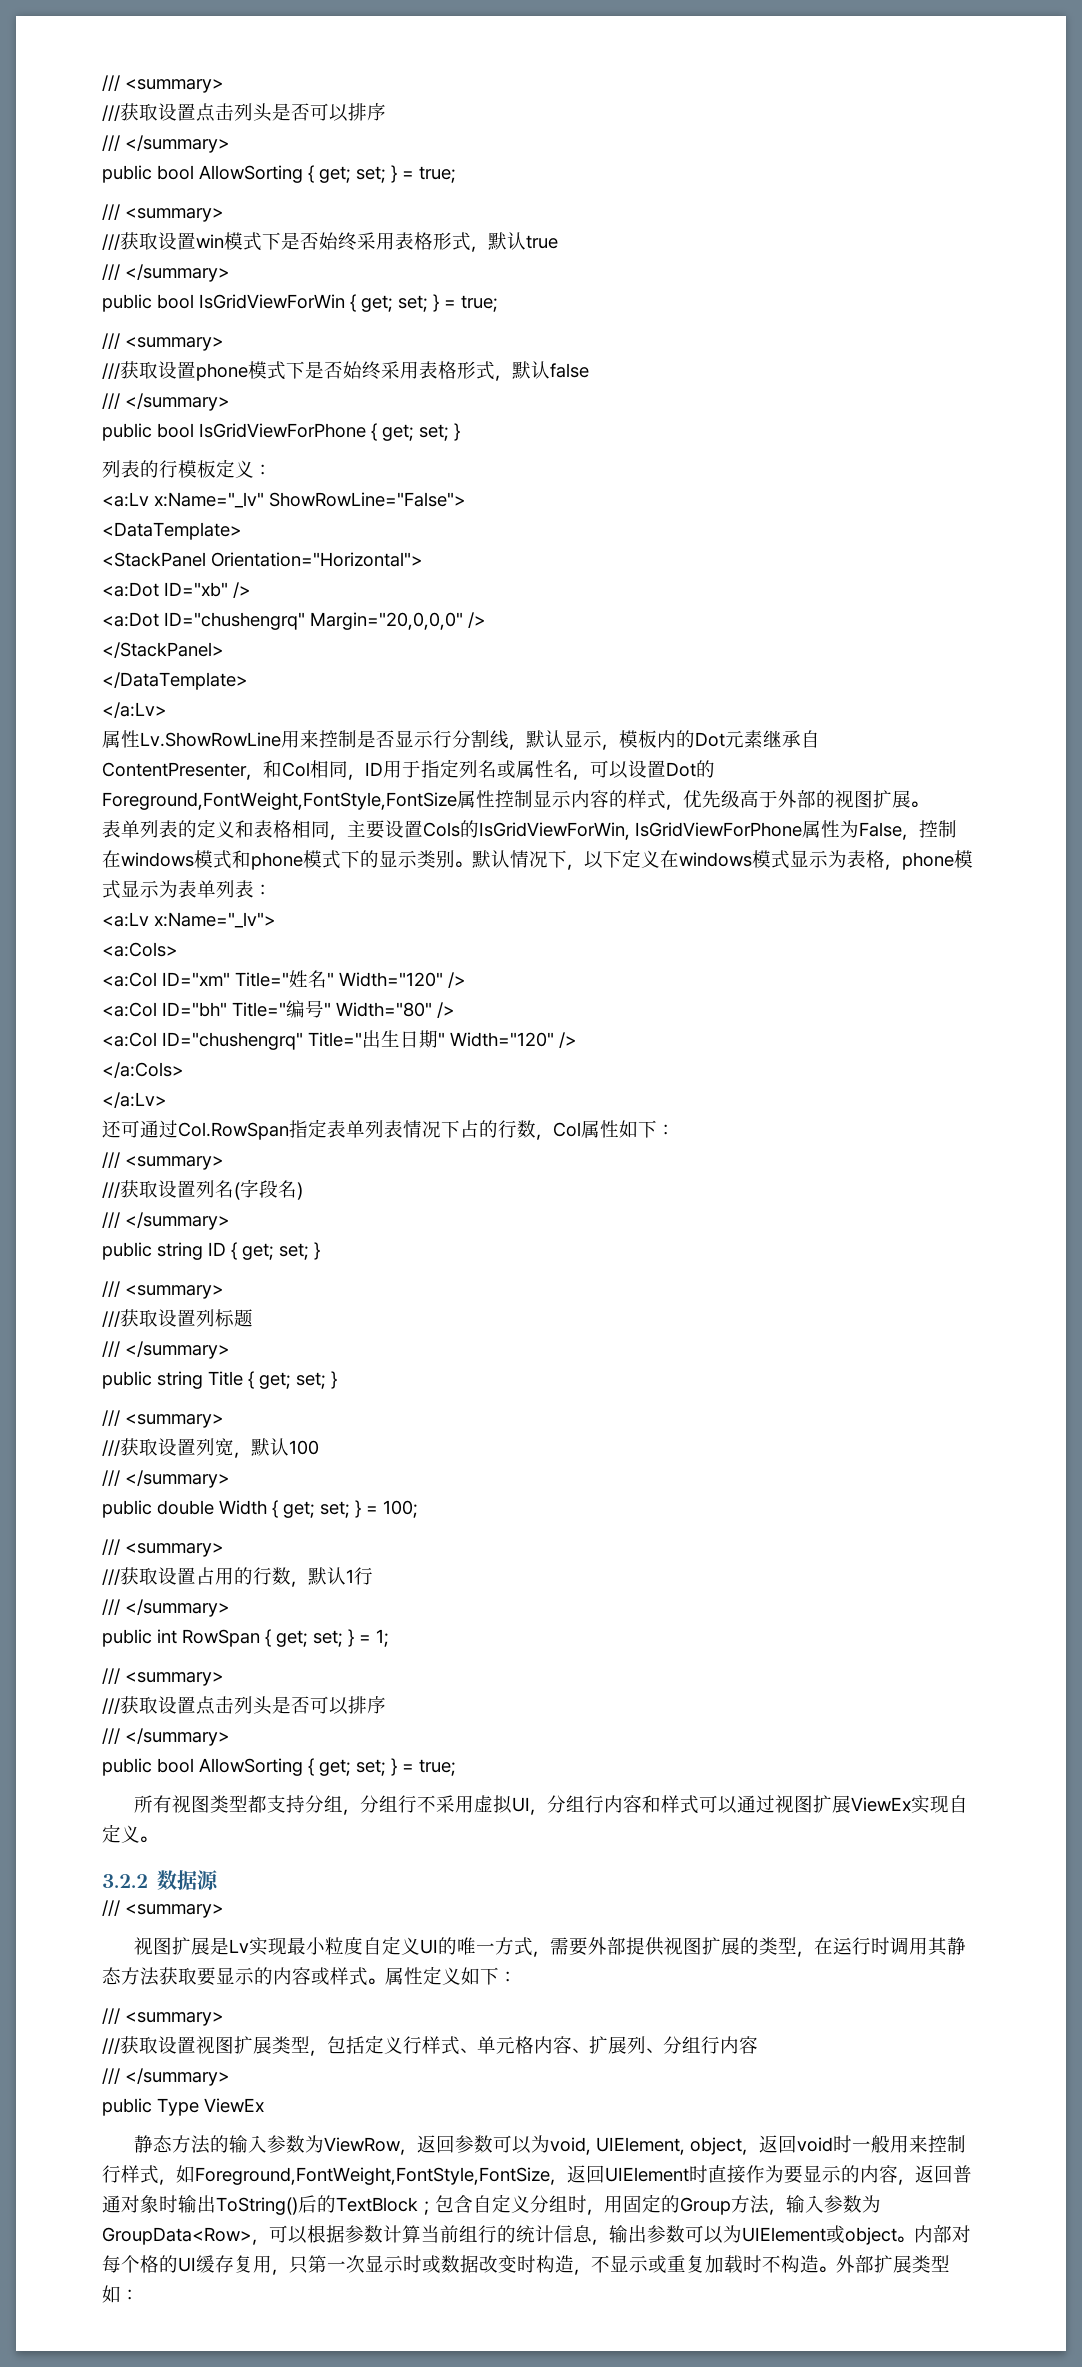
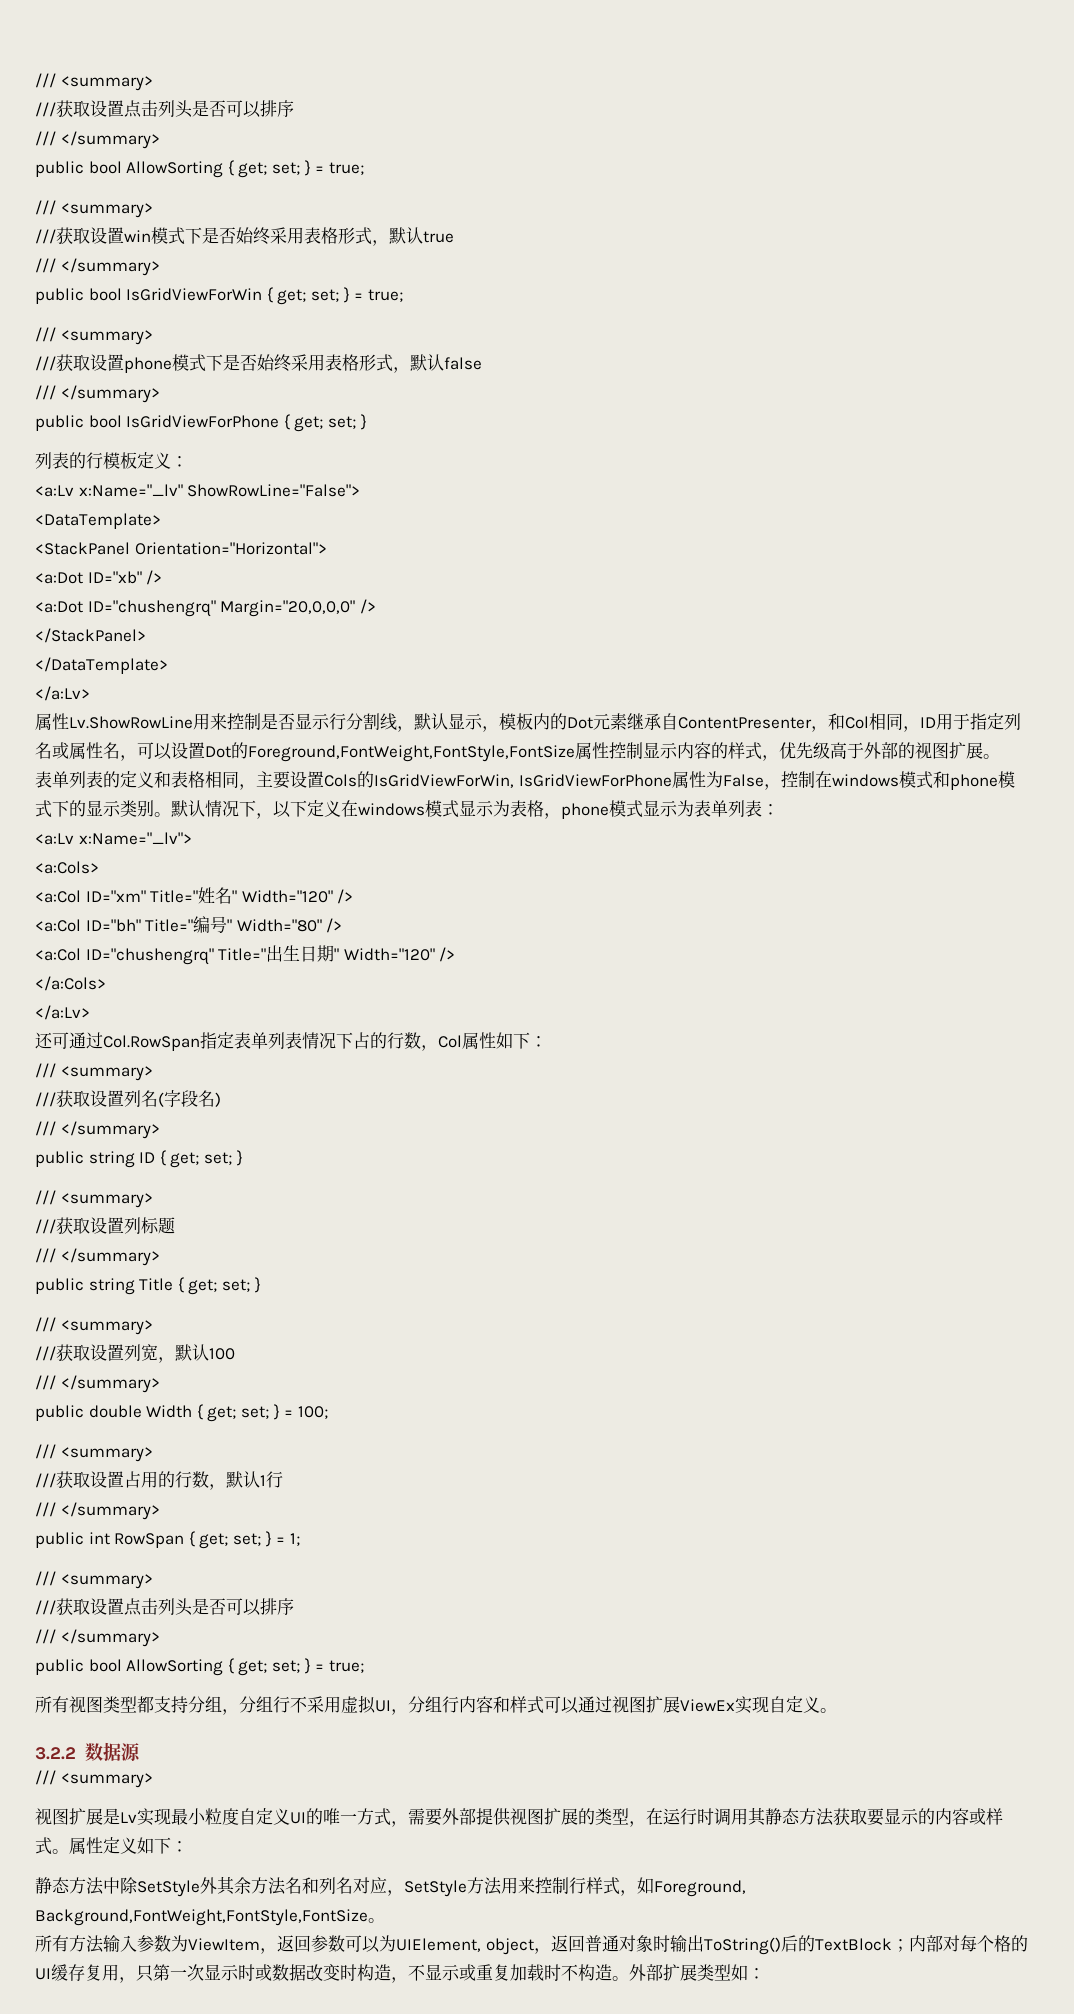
[102,2008,224,2026] [102,2035,758,2056] [102,2068,230,2086] [102,2098,264,2116] [133,2135,890,2155] /// <summary> // ///获取设置视图扩展类型，包括定义行样式、单元格内容、扩展列、分组行内容 // /// </summary> // public Type ViewEx // 静态方法的输入参数为ViewRow，返回参数可以为void, UIElement, object，返回void时一般 -> [35,1876,502,1897] 静态方法中除SetStyle外其余方法名和列名对应，SetStyle方法
[195,2165,898,2185] Foreground,FontWeight,FontStyle,FontSize，返回UIElement时直接作为要显示的内容 -> [654,1880,746,1897] [35,1909,385,1926] [35,1935,534,1955] Foreground, Background,FontWeight,FontStyle,FontSize。 // 所有方法输入参数为ViewItem，返回参数可以为UIElement, object
[435,2194,881,2215] [102,2225,914,2245] 包含自定义分组时，用固定的Group方法，输入参数为GroupData<Row>，可以根据参数计算当前组行的统计信息，输出参数可以为UIElement或object。 -> (909, 1945) none

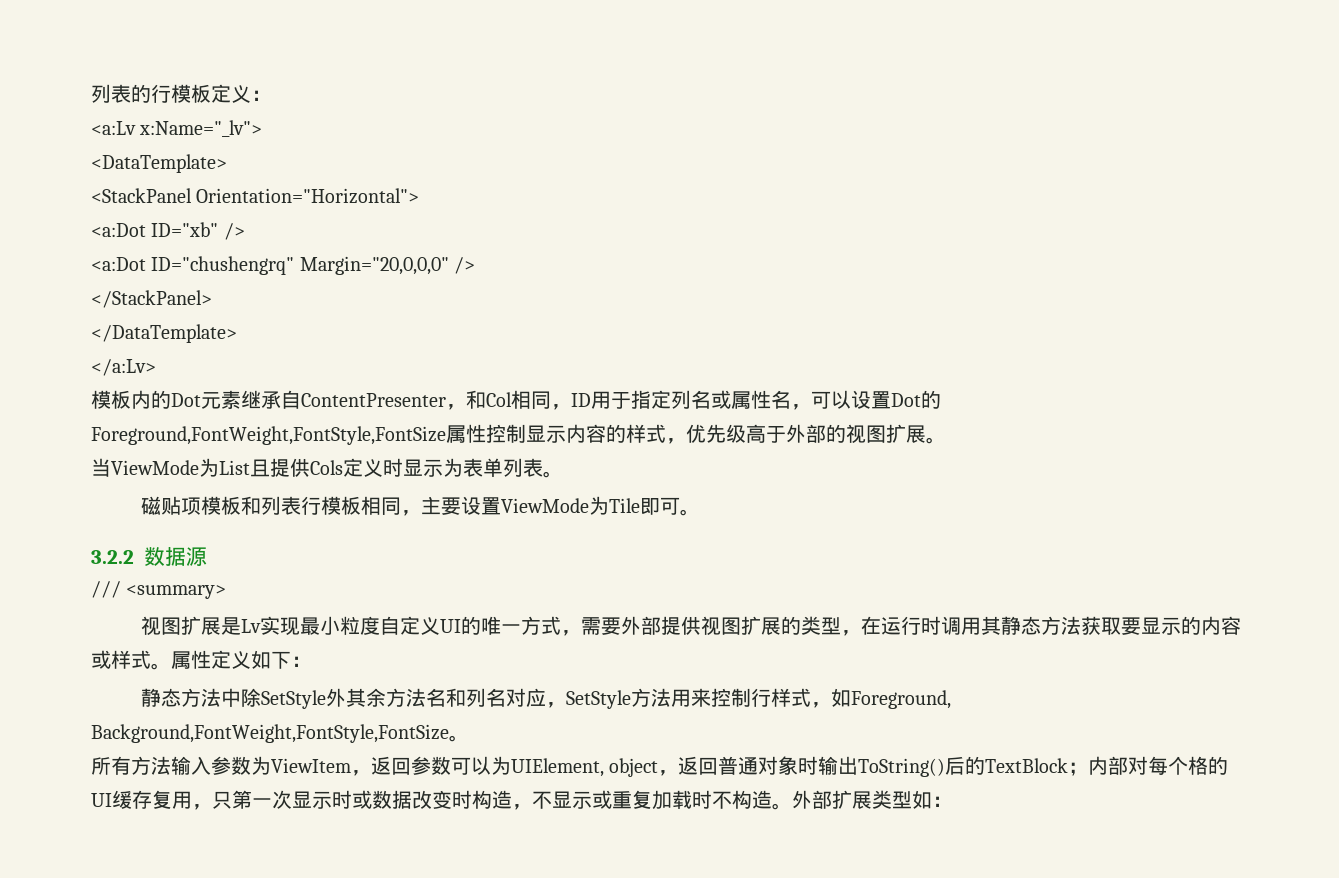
[35,73,153,91] [35,100,294,118] [35,131,160,149] [35,160,364,178] [35,200,153,218] [35,227,454,246] [35,258,160,276] [35,287,403,305] [35,327,153,345] [35,354,482,373] [35,385,160,403] [35,414,367,432] /// <summary> // ///获取设置点击列头是否可以排序 // /// </summary> // public bool AllowSorting { get; set; } = true; // /// <summary> // ///获取设置win模式下是否始终采用表格形式，默认true // /// </summary> // public bool IsGridViewForWin { get; set; } = true; // /// <summary> // ///获取设置phone模式下是否始终采用表格形式，默认false // /// </summary> // public bool IsGridViewForPhone { get; set; } // -> (91, 93) none
[78,484,361,497] x:Name="_lv" ShowRowLine="False"> -> [139,120,263,137] x:Name="_lv">
[35,713,499,732] 属性Lv.ShowRowLine用来控制是否显示行分割线，默认显示， -> (156, 367) none
[35,771,1015,790] [35,800,779,819] [35,832,192,845] [35,861,99,874] [35,887,354,904] [35,916,343,933] [35,945,456,965] [35,976,106,991] [35,1005,90,1020] [35,1032,547,1051] [35,1063,153,1081] [35,1090,221,1107] [35,1121,160,1139] [35,1150,243,1168] [35,1190,153,1208] [35,1217,175,1234] [35,1248,160,1266] [35,1277,261,1295] [35,1317,153,1335] [35,1344,235,1363] [35,1375,160,1393] [35,1404,328,1422] [35,1444,153,1462] [35,1471,283,1490] [35,1502,160,1520] [35,1531,300,1549] [35,1571,153,1589] [35,1598,294,1616] [35,1629,160,1647] [35,1658,364,1676] [35,1695,820,1715] 表单列表的定义和表格相同，主要设置Cols的IsGridViewForWin, IsGridViewForPhone属性为False，控制在windows模式和phone模式下的显示类别。默认情况下，以下定义在windows模式显示为表格，phone模式显示为表单列表： // <a:Lv x:Name="_lv"> // <a:Cols> // <a:Col ID="xm" Title="姓名" Width="120" /> // <a:Col ID="bh" Title="编号" Width="80" /> // <a:Col ID="chushengrq" Title="出生日期" Width="120" /> // </a:Cols> // </a:Lv> // 还可通过Col.RowSpan指定表单列表情况下占的行数，Col属性如下： // /// <summary> // ///获取设置列名(字段名) // /// </summary> // public string ID { get; set; } // /// <summary> // ///获取设置列标题 // /// </summary> // public string Title { get; set; } // /// <summary> // ///获取设置列宽，默认100 // /// </summary> // public double Width { get; set; } = 100; // /// <summary> // ///获取设置占用的行数，默认1行 // /// </summary> // public int RowSpan { get; set; } = 1; // /// <summary> // ///获取设置点击列头是否可以排序 // /// </summary> // public bool AllowSorting { get; set; } = true; // 所有视图类型都支持分组，分组行不采用虚拟UI，分组行内容和样式可以通过视图扩展ViewEx实现自定义 -> [91,458,563,478] [141,496,681,516] 当ViewMode为List且提供Cols定义时显示为表单列表。 // 磁贴项模板和列表行模板相同，主要设置ViewMode为Tile即可

